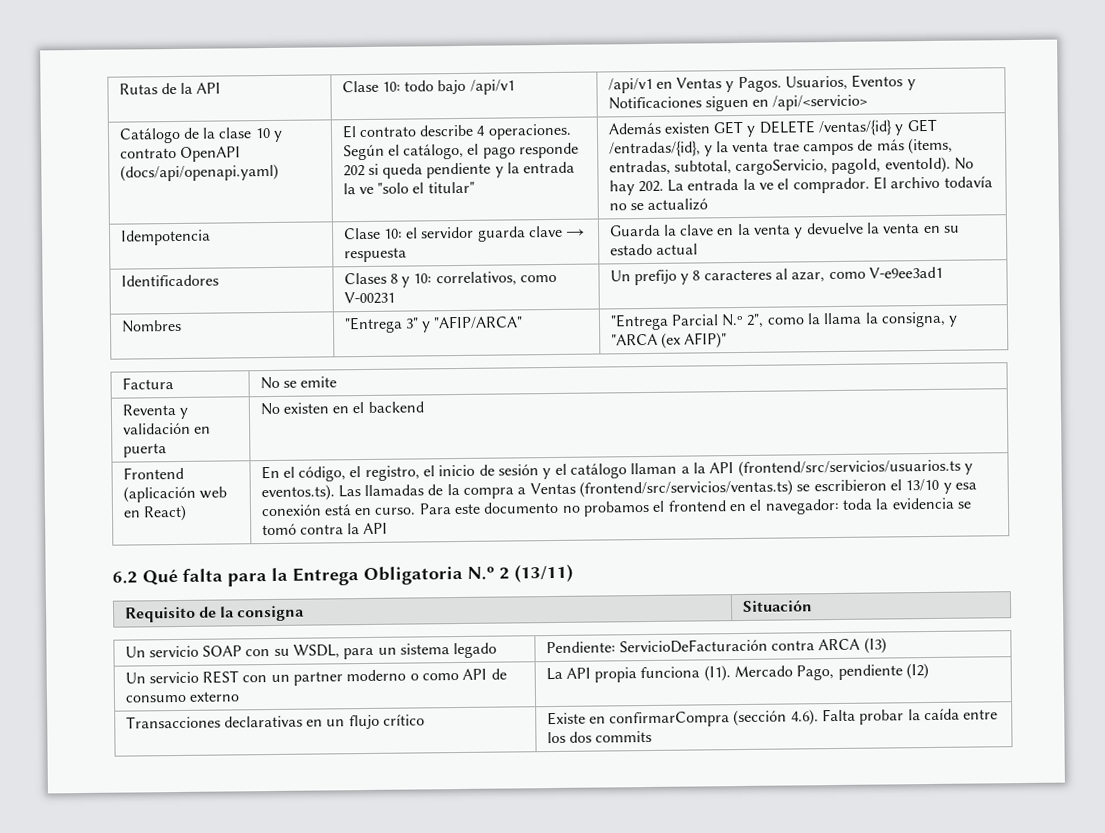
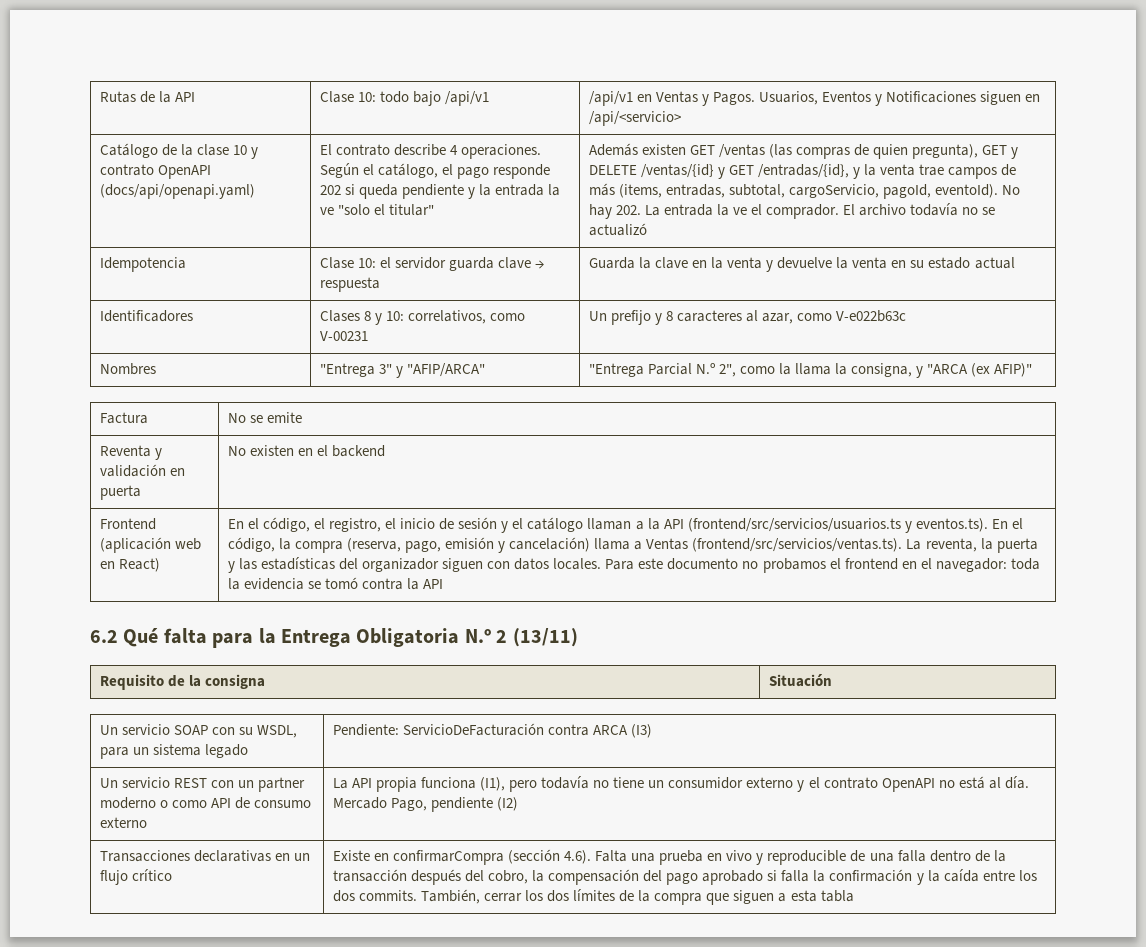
(745, 127) none -> [719,144,1008,159] /ventas (las compras de quien pregunta), GET
[869,266,944,279] V-e9ee3ad1 -> [836,310,907,322] V-e022b63c
[337,478,977,499] [260,504,417,517] Las llamadas de la compra a Ventas (frontend/src/servicios/ventas.ts) se escribieron el 13/10 y esa conexión está en curso. -> [991,518,1023,529] [227,537,1038,553] [227,557,602,573] En el código, la compra (reserva, pago, emisión y cancelación) llama a Ventas (frontend/src/servicios/ventas.ts). La reventa, la puerta y las estadísticas del organizador siguen con datos locales.
[703,665,731,682] (I1). -> [480,776,1029,792] (I1), pero todavía no tiene un consumidor externo y el contrato OpenAPI no está al día.
[859,709,905,725] probar -> [631,850,1006,865] [332,869,924,885] una prueba en vivo y reproducible de una falla dentro de la transacción después del cobro, la compensación del pago aprobado si falla la confirmación y
[595,730,653,743] commits -> [358,889,854,905] commits. También, cerrar los dos límites de la compra que siguen a esta tabla

